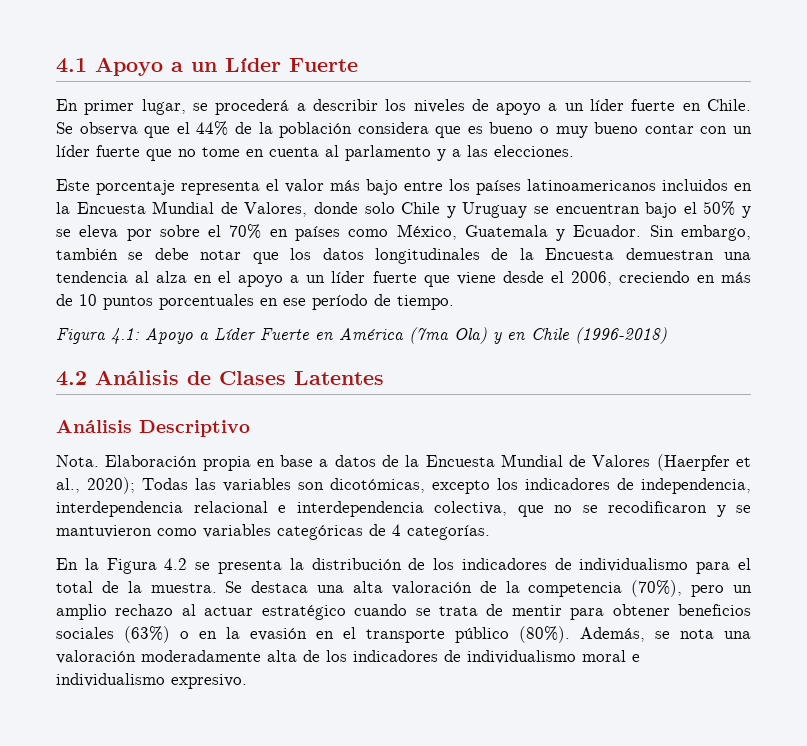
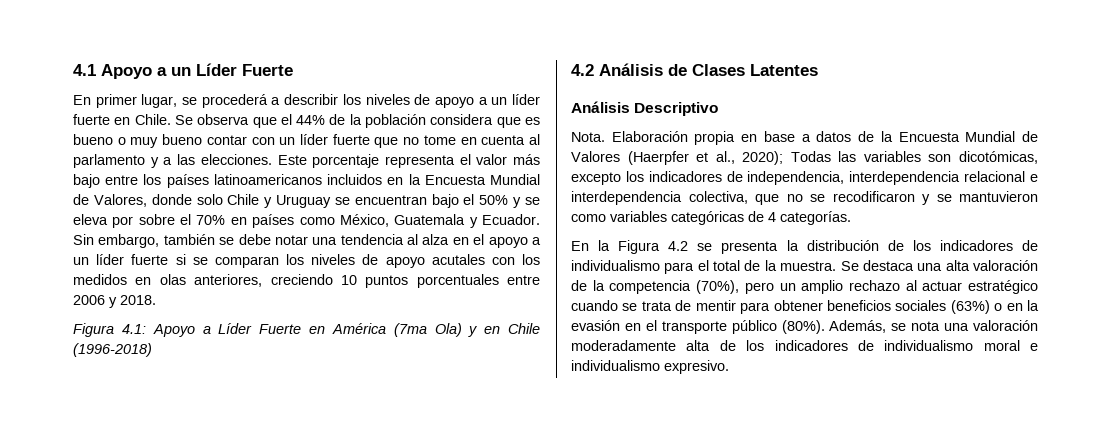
(574, 151) // -> (272, 159) none
[252,248,714,264] que los datos longitudinales de la Encuesta demuestran -> (308, 240) none
[423,271,751,287] [56,294,454,310] que viene desde el 2006, creciendo en más de 10 puntos porcentuales en ese período de tiempo. -> [175,254,540,268] [73,274,540,288] [73,295,156,308] si se comparan los niveles de apoyo acutales con los medidos en olas anteriores, creciendo 10 puntos porcentuales entre 2006 y 2018.

